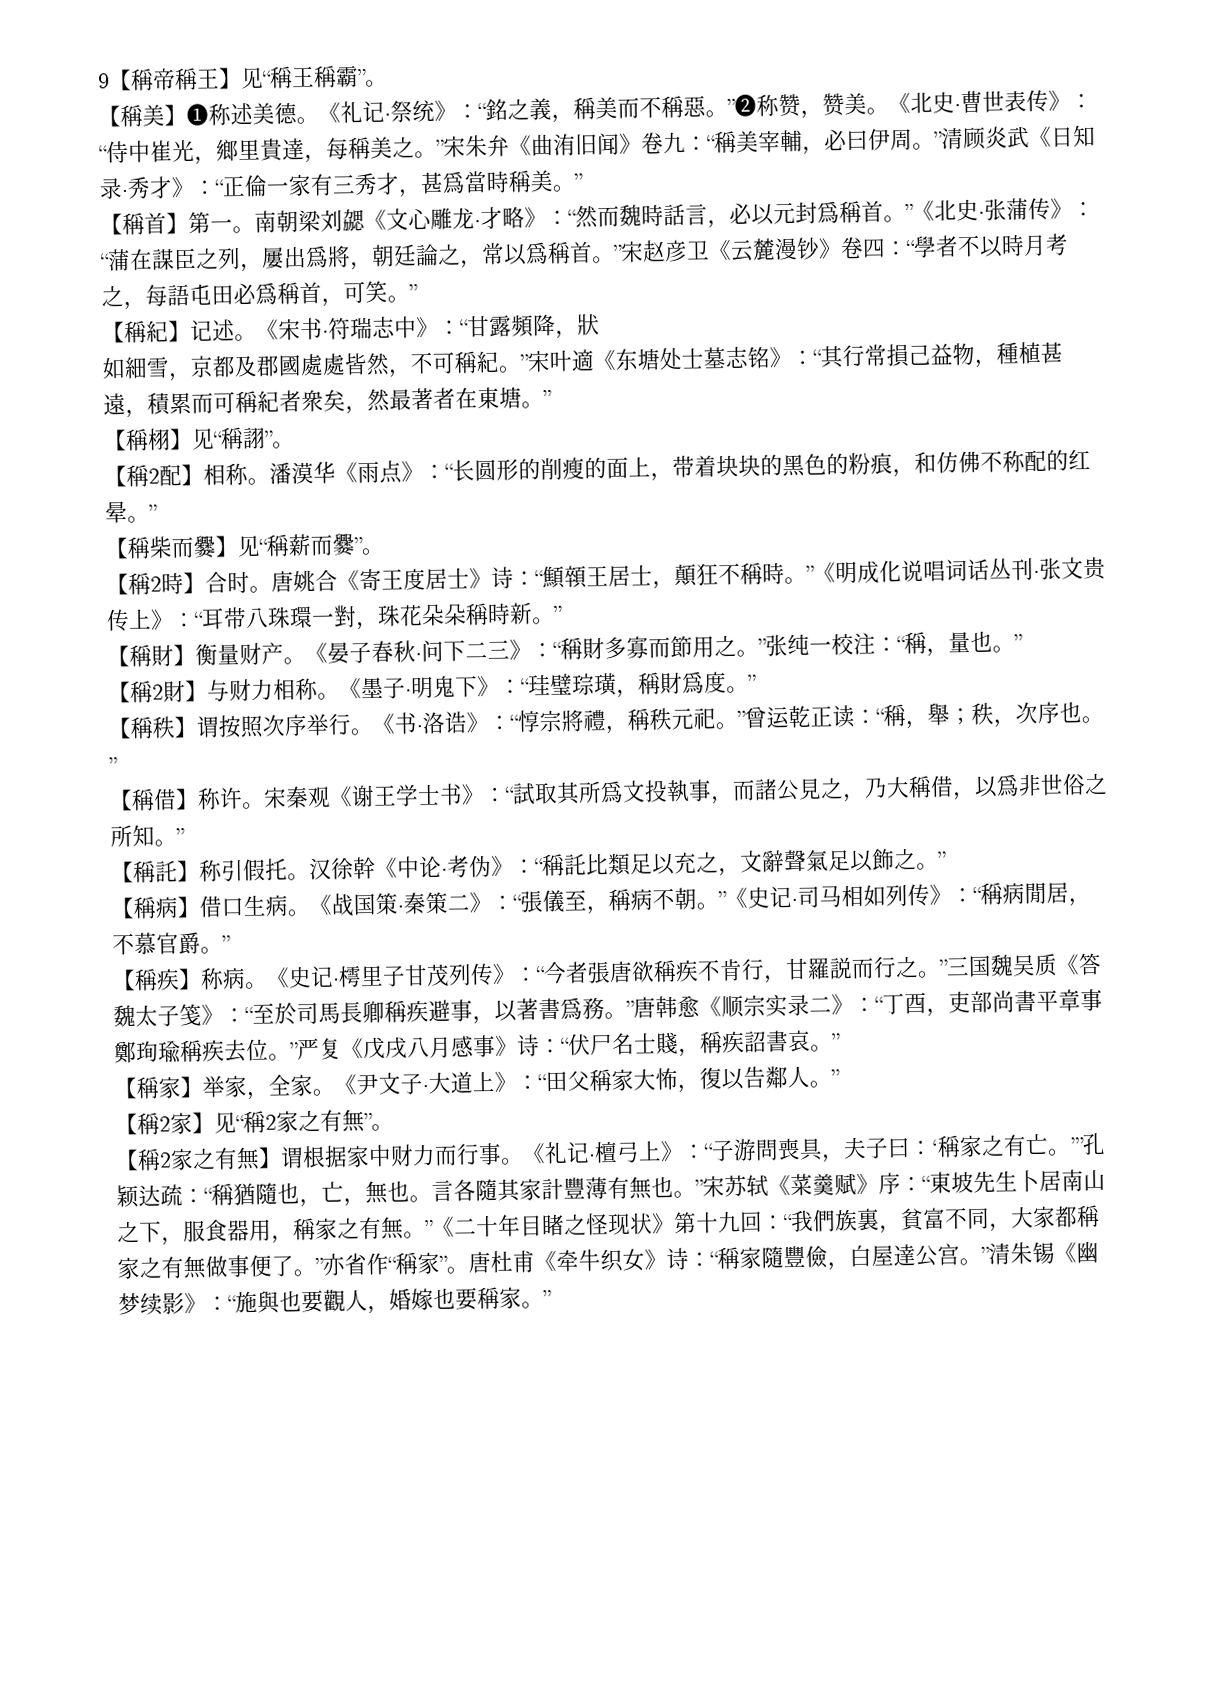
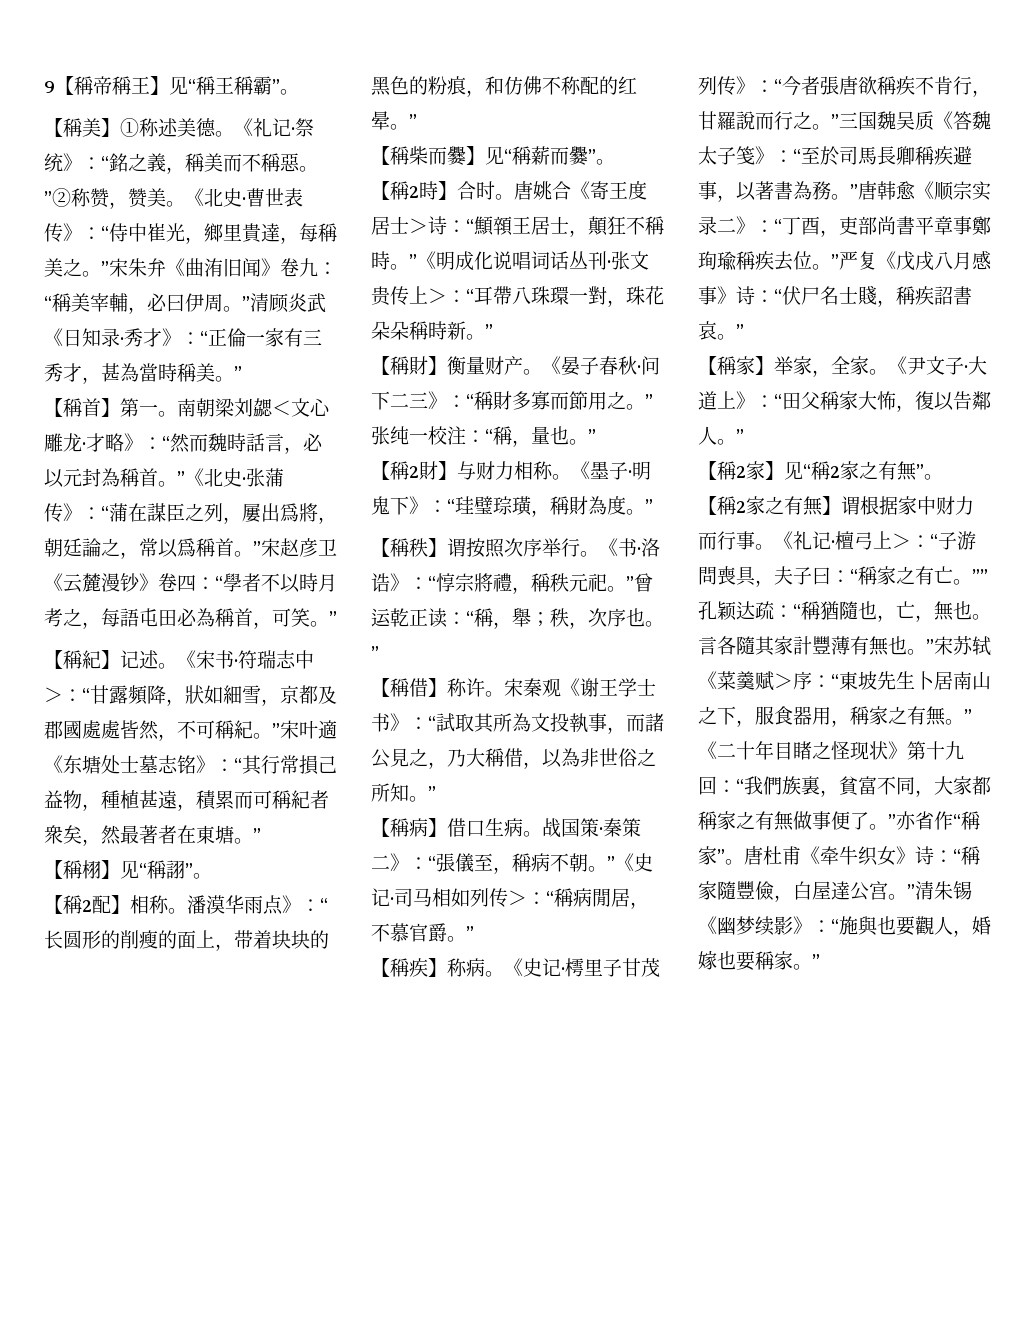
[186,103,209,126] ❶ -> [120,118,139,137] ①
[727,94,757,117] ”❷ -> [44,188,71,207] ”②
[442,171,466,194] 爲 -> [120,363,139,382] 為
[364,209,387,231] 《 -> [272,400,291,415] ＜
[817,201,840,224] 爲 -> [101,468,120,487] 為
[255,282,278,305] 爲 -> [196,608,215,627] 為
[416,316,439,339] 》 -> [44,687,63,702] ＞
(600, 324) // -> (204, 694) none
[335,462,358,484] 《 -> (244, 904) none
[469,567,492,590] 》 -> [409,218,428,233] ＞
[150,609,174,631] 》 -> [428,288,447,303] ＞
[223,607,247,630] 带 -> [493,286,512,305] 帶
[681,671,705,694] 爲 -> [588,496,607,515] 為
[600,780,624,804] 爲 -> [512,713,531,732] 為
[996,774,1020,797] 爲 -> [561,748,580,767] 為
[111,847,947,884] // 【稱託】称引假托。汉徐幹《中论·考伪》：“稱託比類足以充之，文辭聲氣足以飾之。” -> (436, 793) none
[309,894,332,916] 《 -> (542, 834) none
[929,884,952,906] 》 -> [508,890,527,905] ＞
[829,957,853,980] 説 -> [736,111,755,130] 說
[560,997,583,1020] 爲 -> [793,181,812,200] 為
[660,1140,684,1163] 》 -> [892,533,911,548] ＞
[931,1139,939,1155] ‘ -> [850,569,858,583] “
[1069,1137,1085,1153] ’” -> [972,569,988,583] ””
[856,1173,879,1195] 》 -> [774,673,793,688] ＞

